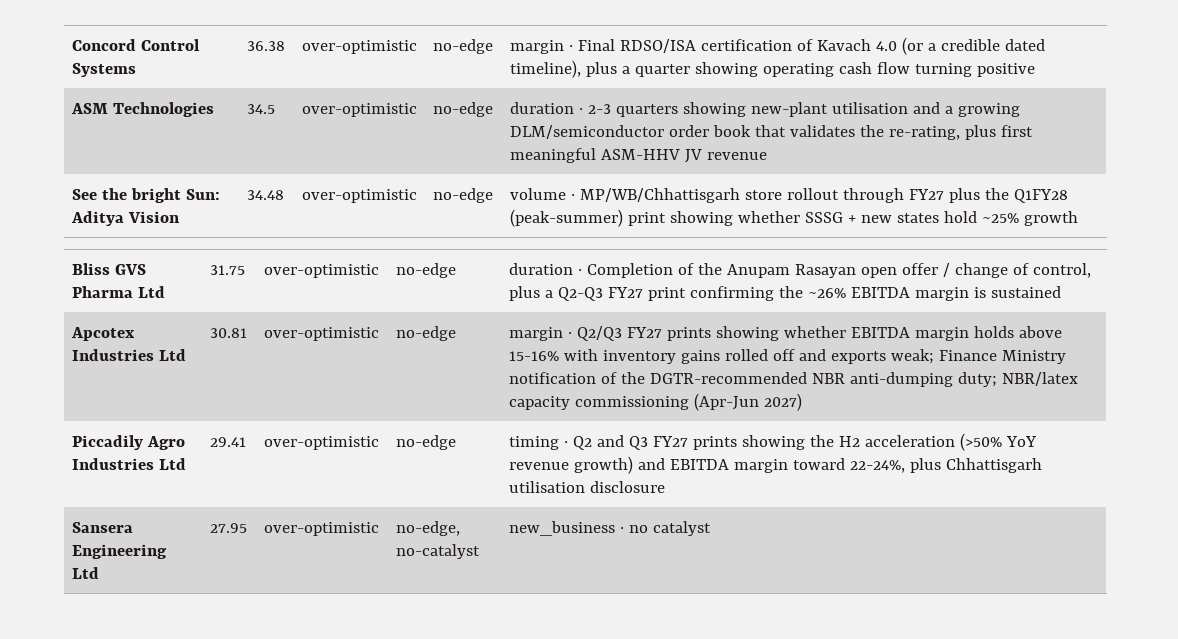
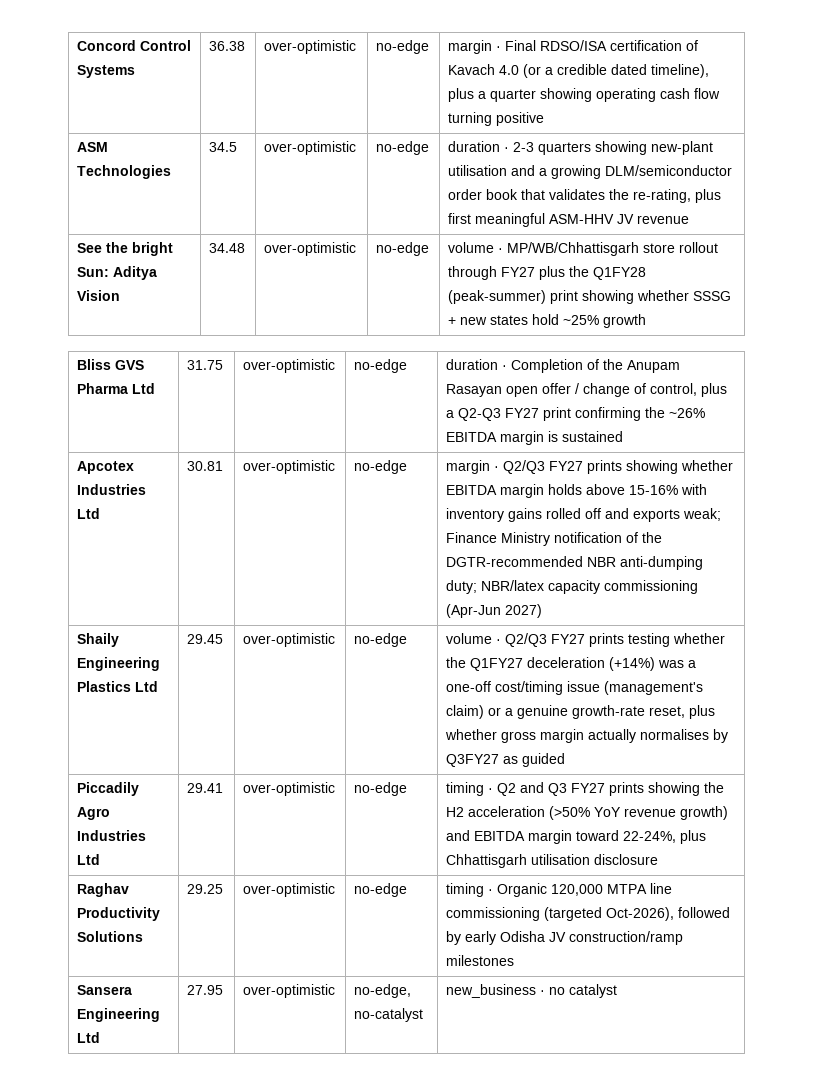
(802, 402) none -> [77,633,120,647] [77,657,161,671] [77,681,159,692] [187,634,224,644] [243,633,336,647] [354,633,408,647] [446,633,726,647] [446,657,697,671] [446,681,704,695] [446,705,716,719] [445,729,729,743] [446,753,566,767] // Shaily Engineering Plastics Ltd | 29.45 | over-optimistic | no-edge | volume · Q2/Q3 FY27 prints testing whether the Q1FY27 deceleration (+14%) was a one-off cost/timing issue (management's claim) or a genuine growth-rate reset, plus whether gross margin actually normalises by Q3FY27 as guided
(665, 487) none -> [77,883,130,897] [77,907,161,921] [77,931,144,942] [187,884,224,894] [243,883,336,897] [354,883,408,897] [446,883,673,897] [446,907,731,921] [446,931,684,945] [446,955,515,966] // Raghav Productivity Solutions | 29.25 | over-optimistic | no-edge | timing · Organic 120,000 MTPA line commissioning (targeted Oct-2026), followed by early Odisha JV construction/ramp milestones

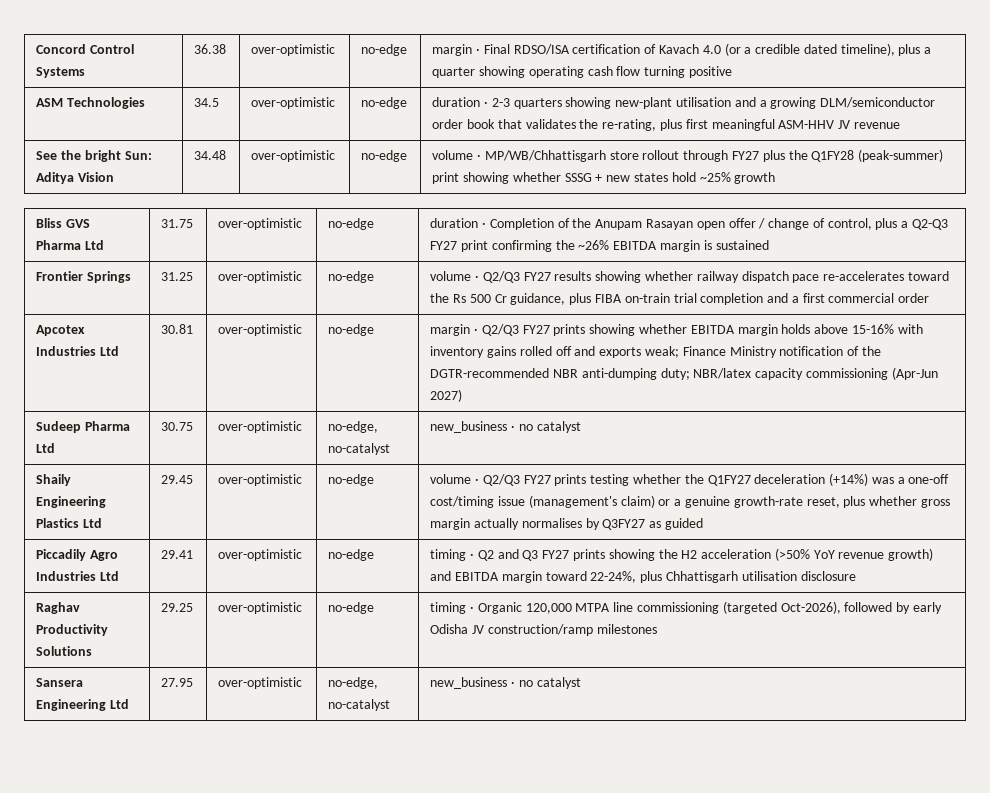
(624, 436) none -> [36,271,132,283] [161,272,194,281] [218,271,303,283] [328,271,375,283] [430,271,949,283] [430,293,930,305] // Frontier Springs | 31.25 | over-optimistic | no-edge | volume · Q2/Q3 FY27 results showing whether railway dispatch pace re-accelerates toward the Rs 500 Cr guidance, plus FIBA on-train trial completion and a first commercial order
(543, 611) none -> [36,421,131,433] [36,443,56,453] [161,422,194,431] [218,421,303,433] [328,421,379,433] [328,443,391,455] [430,421,581,433] // Sudeep Pharma Ltd | 30.75 | over-optimistic | no-edge, no-catalyst | new_business · no catalyst

